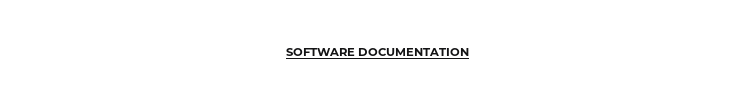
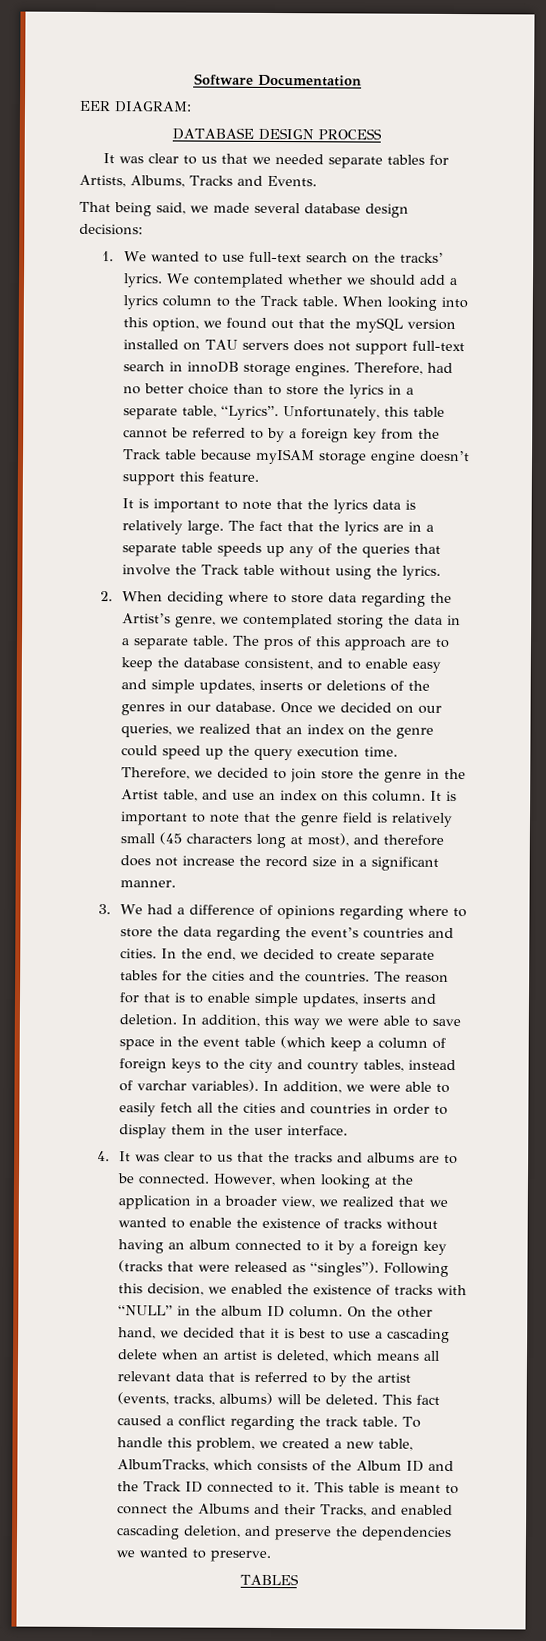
[285,48,470,56] SOFTWARE DOCUMENTATION -> [193,73,362,87] [79,100,192,113] [172,127,382,141] [103,153,450,169] [79,174,317,188] [79,201,409,218] [79,223,143,236] [101,251,445,264] [123,273,459,289] [123,295,469,311] [123,317,457,333] [123,339,466,355] [123,361,454,377] [123,383,415,399] [123,405,446,421] [123,427,441,443] [123,448,471,465] [122,471,260,486] [122,498,417,514] [122,520,435,536] [122,542,442,558] [122,564,442,580] [99,591,453,607] [122,613,462,629] [121,635,451,651] [121,657,442,673] [121,679,431,694] [121,701,443,716] [121,723,435,739] [121,745,399,761] [121,767,467,783] [121,789,458,802] [120,811,454,828] [120,832,445,849] [120,855,440,871] [120,880,177,888] [97,904,468,920] [120,926,455,942] [120,948,436,964] [120,970,450,983] [119,992,438,1008] [119,1014,462,1030] [119,1036,447,1052] [119,1058,457,1074] [119,1079,451,1094] [119,1102,449,1117] [119,1124,349,1139] [96,1151,459,1165] [117,1173,415,1189] [118,1195,449,1210] [118,1217,439,1230] [118,1239,448,1255] [118,1260,450,1277] [118,1283,468,1296] [118,1305,434,1318] [118,1327,451,1343] [117,1349,441,1363] [117,1371,412,1387] [117,1392,441,1406] [117,1415,422,1431] [117,1437,414,1452] [117,1459,455,1472] [117,1481,460,1495] [117,1503,454,1517] [116,1525,453,1542] [116,1547,272,1563] [239,1573,299,1586] Software Documentation // EER DIAGRAM: // DATABASE DESIGN PROCESS // It was clear to us that we needed separate tables for Artists, Albums, Tracks and Events. // That being said, we made several database design decisions: // 1. We wanted to use full-text search on the tracks’ lyrics. We contemplated whether we should add a lyrics column to the Track table. When looking into this option, we found out that the mySQL version installed on TAU servers does not support full-text search in innoDB storage engines. Therefore, had no better choice than to store the lyrics in a separate table, “Lyrics”. Unfortunately, this table cannot be referred to by a foreign key from the Track table because myISAM storage engine doesn’t support this feature. // It is important to note that the lyrics data is relatively large. The fact that the lyrics are in a separate table speeds up any of the queries that involve the Track table without using the lyrics. // 2. When deciding where to store data regarding the Artist’s genre, we contemplated storing the data in a separate table. The pros of this approach are to keep the database consistent, and to enable easy and simple updates, inserts or deletions of the genres in our database. Once we decided on our queries, we realized that an index on the genre could speed up the query execution time. Therefore, we decided to join store the genre in the Artist table, and use an index on this column. It is important to note that the genre field is relatively small (45 characters long at most), and therefore does not increase the record size in a significant manner. // 3. We had a difference of opinions regarding where to store the data regarding the event’s countries and cities. In the end, we decided to create separate tables for the cities and the countries. The reason for that is to enable simple updates, inserts and deletion. In addition, this way we were able to save space in the event table (which keep a column of foreign keys to the city and country tables, instead of varchar variables). In addition, we were able to easily fetch all the cities and countries in order to display them in the user interface. // 4. It was clear to us that the tracks and albums are to be connected. However, when looking at the application in a broader view, we realized that we wanted to enable the existence of tracks without having an album connected to it by a foreign key (tracks that were released as “singles”). Following this decision, we enabled the existence of tracks with “NULL” in the album ID column. On the other hand, we decided that it is best to use a cascading delete when an artist is deleted, which means all relevant data that is referred to by the artist (events, tracks, albums) will be deleted. This fact caused a conflict regarding the track table. To handle this problem, we created a new table, AlbumTracks, which consists of the Album ID and the Track ID connected to it. This table is meant to connect the Albums and their Tracks, and enabled cascading deletion, and preserve the dependencies we wanted to preserve. // TABLES

